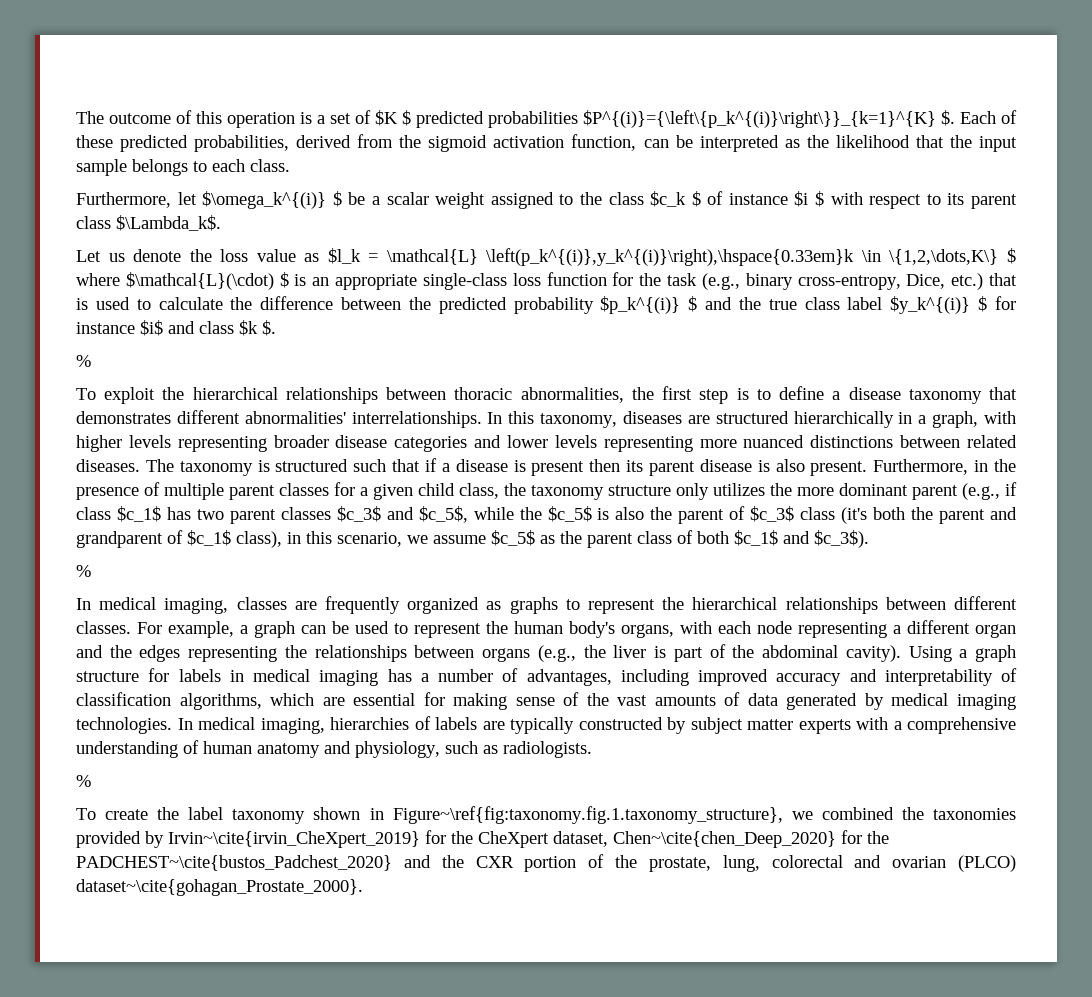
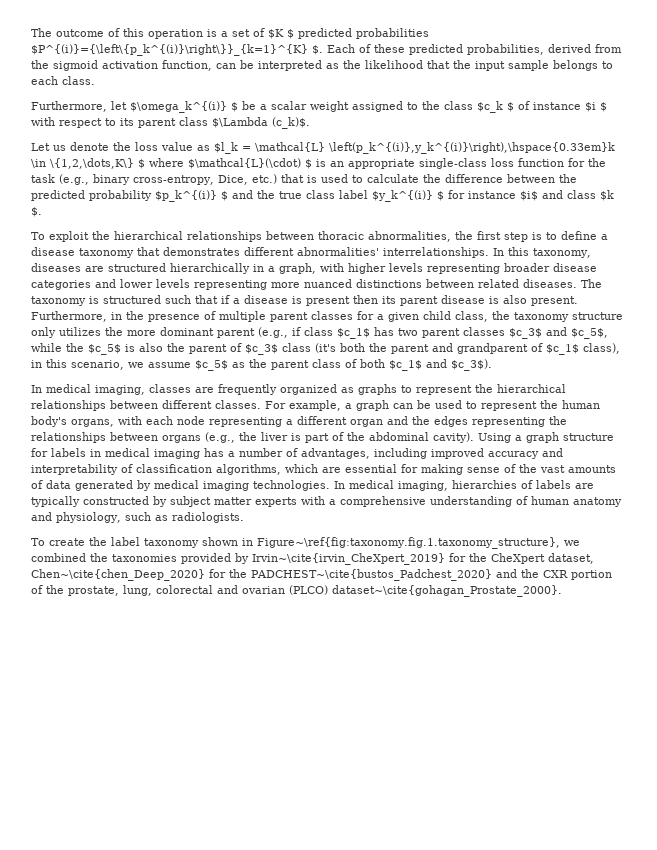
[116,215,221,231] $\Lambda_k$. -> [212,117,310,129] $\Lambda (c_k)$.
[76,355,91,367] // % -> (42, 212) none
[76,565,91,577] // % -> (492, 365) none
[76,775,91,787] // % -> (244, 517) none

